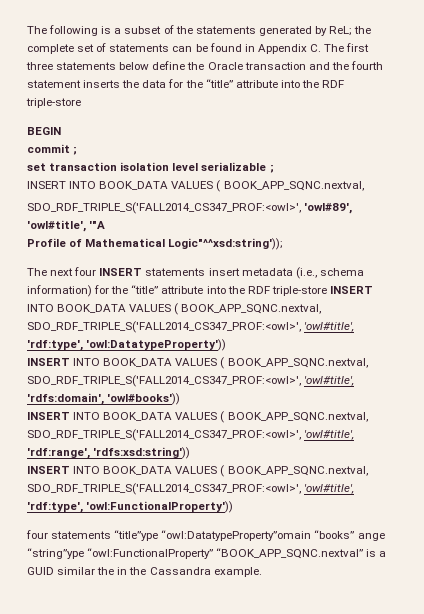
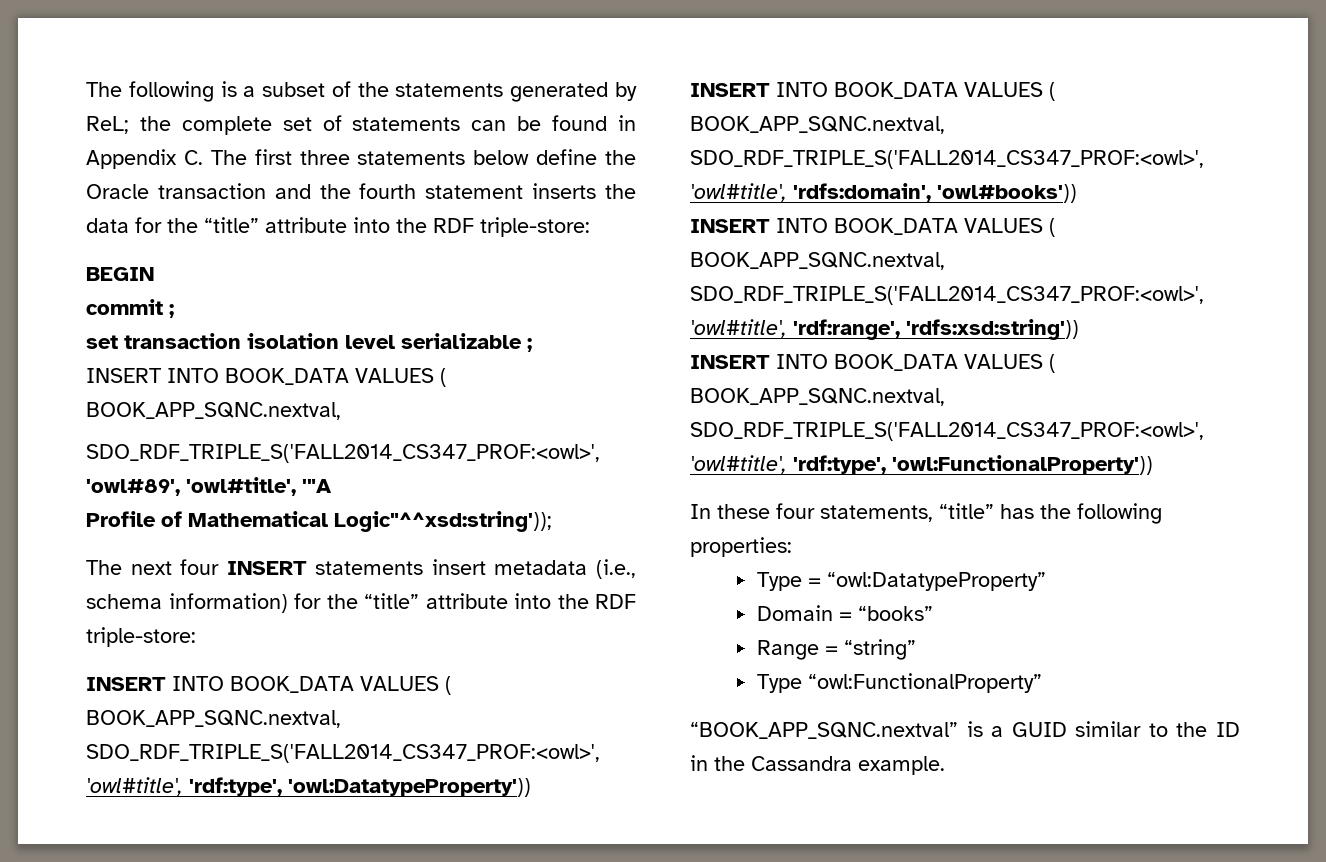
[26,98,81,108] triple-store -> [480,217,590,237] triple-store:
[271,286,327,296] triple-store -> [86,627,196,647] triple-store: //
[26,530,385,541] [27,548,84,559] four statements “title”ype “owl:DatatypeProperty”omain “books” ange “string”ype -> [690,503,1162,524] [690,537,792,557] [756,572,1046,591] [756,605,933,621] [756,639,916,660] [756,674,802,693] In these four statements, “title” has the following properties: // Type = “owl:DatatypeProperty” // Domain = “books” // Range = “string” // Type
(214, 553) none -> (1042, 683) //
[97,567,115,575] the -> [1148,722,1240,737] to the ID

